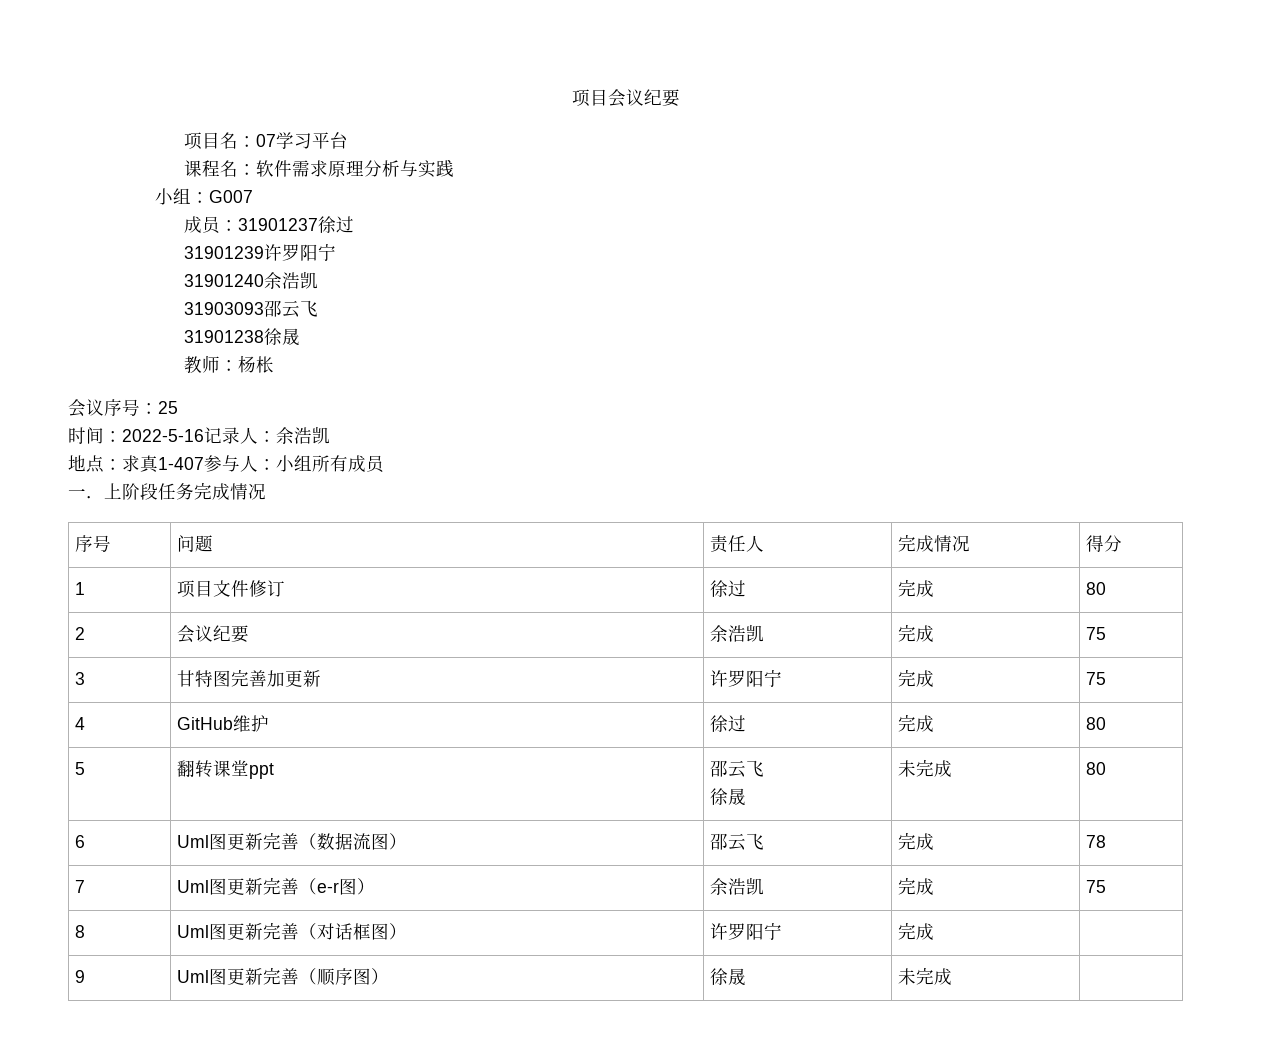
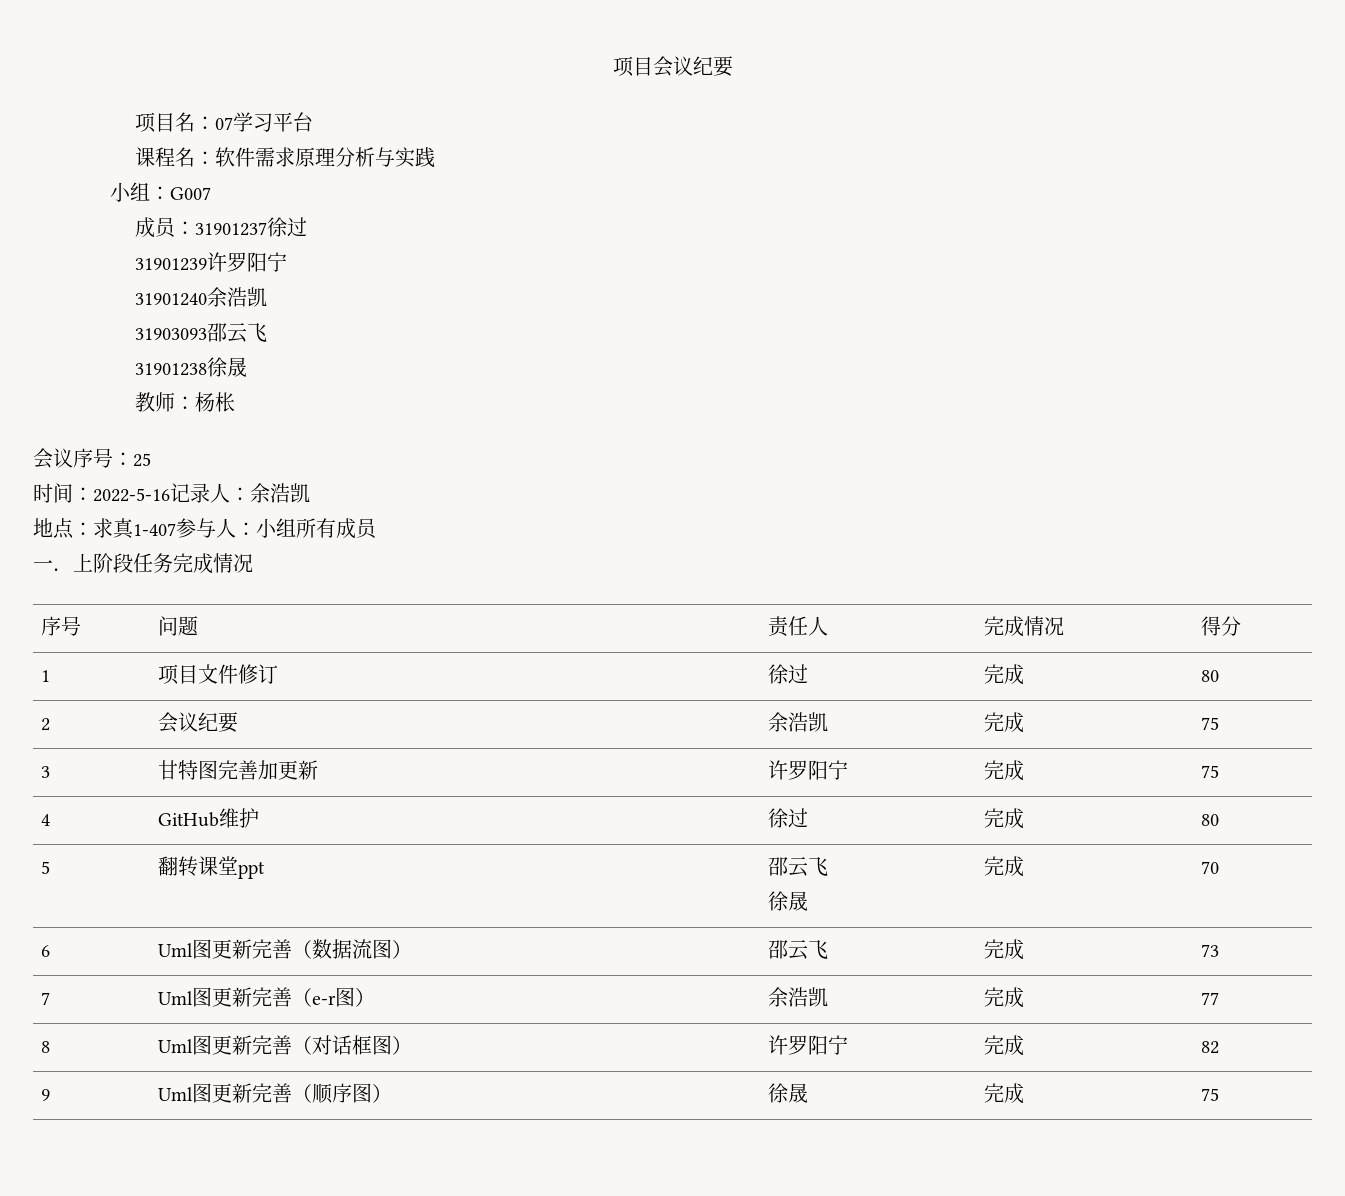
[898,759,953,777] [1086,762,1107,775] 未完成 | 80 -> [984,856,1025,877] [1201,861,1220,874] 完成 | 70
[1086,835,1107,848] 78 -> [1201,944,1220,957] 73
[1086,880,1107,893] 75 -> [1201,992,1220,1005] 77
(935, 931) none -> [1201,1041,1220,1054] 82
[898,967,953,985] 未完成 | -> [984,1083,1025,1104] [1201,1088,1220,1101] 完成 | 75

